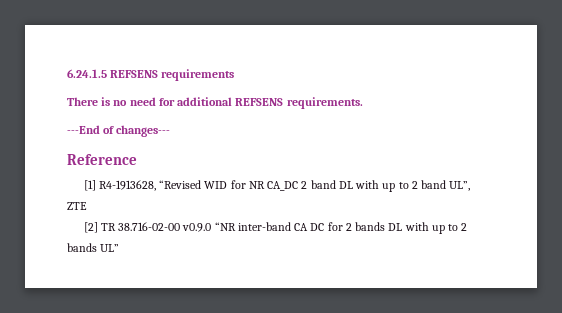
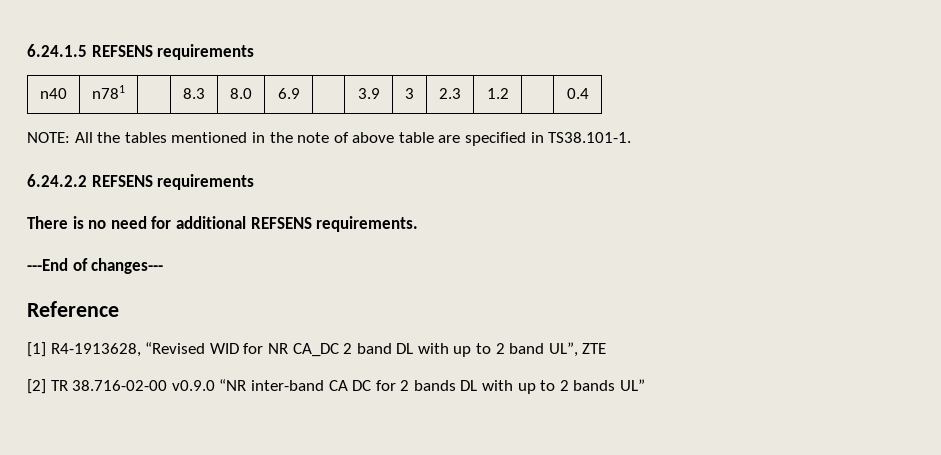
(235, 75) none -> [40,88,67,99] [92,85,125,99] [183,88,205,99] [230,88,252,99] [277,88,300,99] [357,88,380,99] [405,88,414,99] [439,88,461,99] [486,88,509,99] [566,88,589,99] [27,132,632,146] [27,174,255,190] // n40 | n781 | | 8.3 | 8.0 | 6.9 | | 3.9 | 3 | 2.3 | 1.2 | | 0.4 // NOTE: All the tables mentioned in the note of above table are specified in TS38.101-1. // 6.24.2.2 REFSENS requirements

